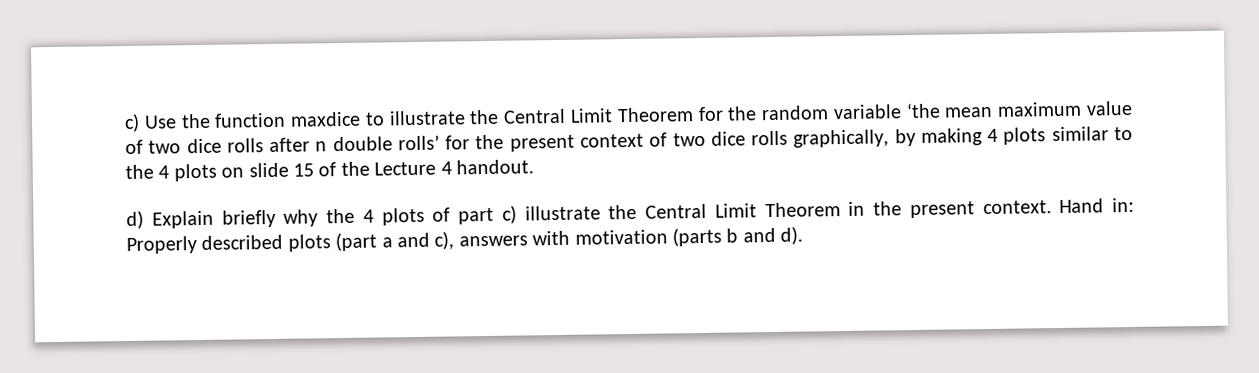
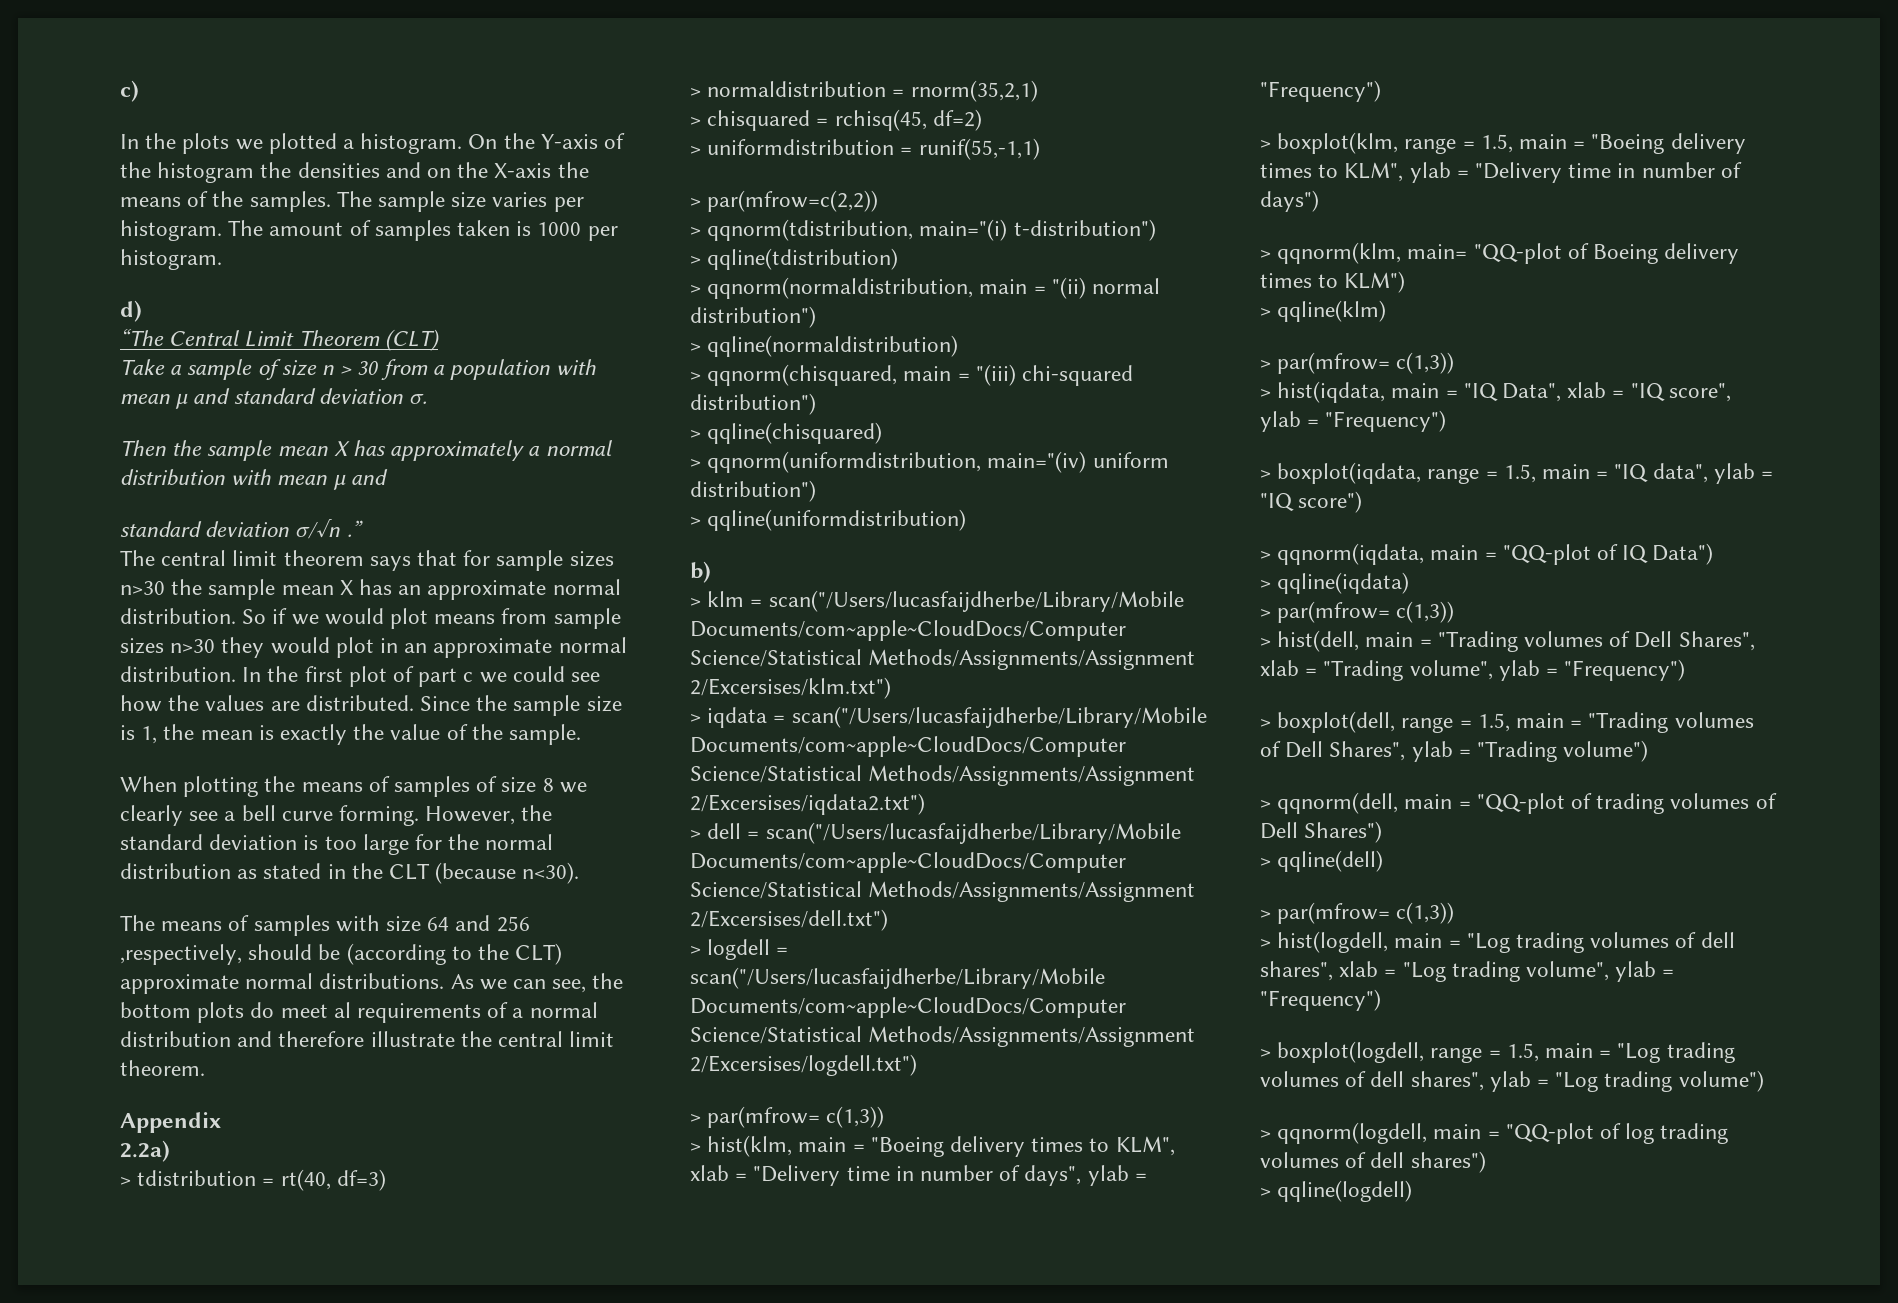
[124,100,1134,133] [125,126,1133,155] [125,159,534,182] [126,197,1134,230] [126,226,804,255] c) Use the function maxdice to illustrate the Central Limit Theorem for the random variable ‘the mean maximum value of two dice rolls after n double rolls’ for the present context of two dice rolls graphically, by making 4 plots similar to the 4 plots on slide 15 of the Lecture 4 handout. // d) Explain briefly why the 4 plots of part c) illustrate the Central Limit Theorem in the present context. Hand in: Properly described plots (part a and c), answers with motivation (parts b and d). -> [120,80,139,102] [120,133,626,154] [120,162,589,183] [120,191,584,212] [120,220,618,241] [120,249,222,270] [120,300,142,322] [120,329,440,351] [120,359,597,380] [120,388,428,409] [120,440,613,461] [120,469,388,490] [120,519,363,539] [120,550,614,571] [120,579,621,600] [120,608,621,629] [120,637,627,658] [120,666,601,687] [120,695,622,716] [120,724,582,745] [120,776,587,797] [120,805,553,826] [120,834,554,855] [120,862,580,884] [120,915,530,936] [120,943,563,965] [120,973,624,994] [120,1002,598,1023] [120,1031,615,1047] [120,1060,205,1076] [120,1112,221,1133] [120,1140,170,1162] [120,1169,386,1191] [690,80,1038,102] [690,109,982,131] [690,138,1040,160] [690,190,879,212] [690,219,1156,241] [690,248,899,270] [690,277,1161,299] [690,306,816,328] [690,335,959,357] [690,364,1134,386] [690,393,816,415] [690,422,883,444] [690,451,1169,473] [690,480,816,502] [690,509,967,531] [690,561,711,583] [690,590,1184,612] [690,620,1126,641] [690,649,1196,670] [690,677,891,699] [690,706,1207,728] [690,736,1126,757] [690,765,1196,786] [690,793,925,815] [690,822,1181,844] [690,852,1126,873] [690,881,1196,902] [690,909,888,931] [690,939,789,960] [690,967,1105,989] [690,997,1126,1018] [690,1026,1196,1047] [690,1054,917,1076] [690,1106,885,1128] [690,1135,1175,1157] [690,1165,1147,1186] [1260,80,1381,102] [1260,132,1746,154] [1260,162,1742,183] [1260,190,1319,212] [1260,242,1740,264] [1260,271,1406,293] [1260,300,1387,322] [1260,352,1455,374] [1260,381,1731,403] [1260,410,1447,432] [1260,462,1774,484] [1260,491,1363,513] [1260,543,1714,565] [1260,572,1410,594] [1260,601,1455,623] [1260,630,1755,652] [1260,659,1686,681] [1260,711,1754,733] [1260,740,1649,762] [1260,792,1777,814] [1260,821,1383,843] [1260,850,1384,872] [1260,902,1455,924] [1260,931,1735,953] [1260,961,1675,982] [1260,989,1381,1011] [1260,1041,1735,1063] [1260,1070,1764,1092] [1260,1122,1729,1144] [1260,1151,1486,1173] [1260,1180,1413,1202] c) // In the plots we plotted a histogram. On the Y-axis of the histogram the densities and on the X-axis the means of the samples. The sample size varies per histogram. The amount of samples taken is 1000 per histogram. // d) // “The Central Limit Theorem (CLT) // Take a sample of size n > 30 from a population with mean μ and standard deviation σ. // Then the sample mean X has approximately a normal distribution with mean μ and // standard deviation σ/√n .” // The central limit theorem says that for sample sizes n>30 the sample mean X has an approximate normal distribution. So if we would plot means from sample sizes n>30 they would plot in an approximate normal distribution. In the first plot of part c we could see how the values are distributed. Since the sample size is 1, the mean is exactly the value of the sample. // When plotting the means of samples of size 8 we clearly see a bell curve forming. However, the standard deviation is too large for the normal distribution as stated in the CLT (because n<30). // The means of samples with size 64 and 256 ,respectively, should be (according to the CLT) approximate normal distributions. As we can see, the bottom plots do meet al requirements of a normal distribution and therefore illustrate the central limit theorem. // Appendix // 2.2a) // > tdistribution = rt(40, df=3) // > normaldistribution = rnorm(35,2,1) // > chisquared = rchisq(45, df=2) // > uniformdistribution = runif(55,-1,1) // > par(mfrow=c(2,2)) // > qqnorm(tdistribution, main="(i) t-distribution") // > qqline(tdistribution) // > qqnorm(normaldistribution, main = "(ii) normal distribution") // > qqline(normaldistribution) // > qqnorm(chisquared, main = "(iii) chi-squared distribution") // > qqline(chisquared) // > qqnorm(uniformdistribution, main="(iv) uniform distribution") // > qqline(uniformdistribution) // b) // > klm = scan("/Users/lucasfaijdherbe/Library/Mobile Documents/com~apple~CloudDocs/Computer Science/Statistical Methods/Assignments/Assignment 2/Excersises/klm.txt") // > iqdata = scan("/Users/lucasfaijdherbe/Library/Mobile Documents/com~apple~CloudDocs/Computer Science/Statistical Methods/Assignments/Assignment 2/Excersises/iqdata2.txt") // > dell = scan("/Users/lucasfaijdherbe/Library/Mobile Documents/com~apple~CloudDocs/Computer Science/Statistical Methods/Assignments/Assignment 2/Excersises/dell.txt") // > logdell = scan("/Users/lucasfaijdherbe/Library/Mobile Documents/com~apple~CloudDocs/Computer Science/Statistical Methods/Assignments/Assignment 2/Excersises/logdell.txt") // > par(mfrow= c(1,3)) // > hist(klm, main = "Boeing delivery times to KLM", xlab = "Delivery time in number of days", ylab = "Frequency") // > boxplot(klm, range = 1.5, main = "Boeing delivery times to KLM", ylab = "Delivery time in number of days") // > qqnorm(klm, main= "QQ-plot of Boeing delivery times to KLM") // > qqline(klm) // > par(mfrow= c(1,3)) // > hist(iqdata, main = "IQ Data", xlab = "IQ score", ylab = "Frequency") // > boxplot(iqdata, range = 1.5, main = "IQ data", ylab = "IQ score") // > qqnorm(iqdata, main = "QQ-plot of IQ Data") // > qqline(iqdata) // > par(mfrow= c(1,3)) // > hist(dell, main = "Trading volumes of Dell Shares", xlab = "Trading volume", ylab = "Frequency") // > boxplot(dell, range = 1.5, main = "Trading volumes of Dell Shares", ylab = "Trading volume") // > qqnorm(dell, main = "QQ-plot of trading volumes of Dell Shares") // > qqline(dell) // > par(mfrow= c(1,3)) // > hist(logdell, main = "Log trading volumes of dell shares", xlab = "Log trading volume", ylab = "Frequency") // > boxplot(logdell, range = 1.5, main = "Log trading volumes of dell shares", ylab = "Log trading volume") // > qqnorm(logdell, main = "QQ-plot of log trading volumes of dell shares") // > qqline(logdell)

